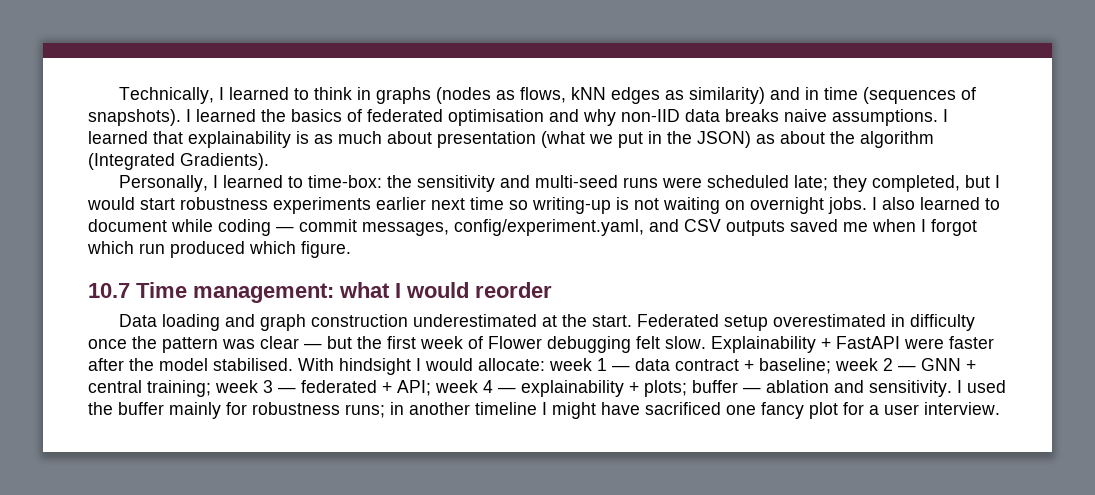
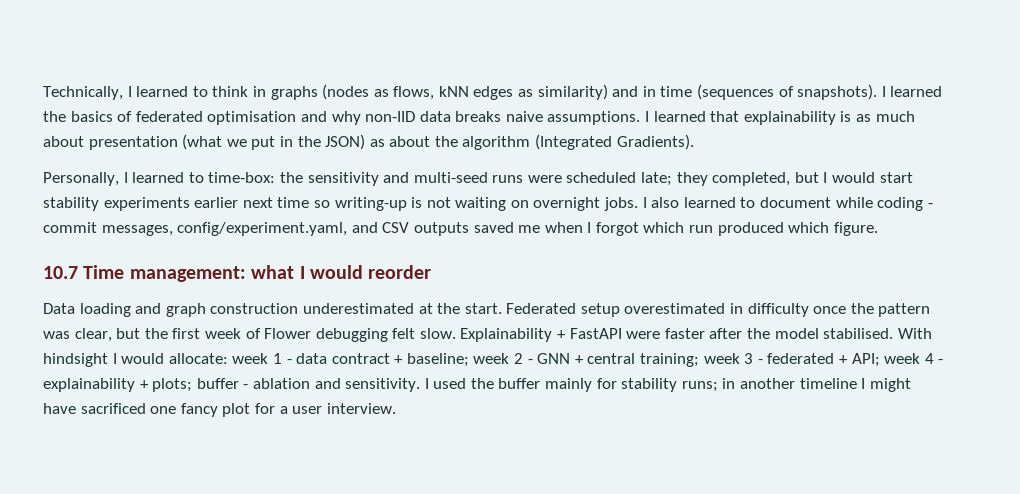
[180,197,268,210] robustness -> [43,197,99,211] stability
[276,226,294,232] — -> [927,203,933,208] -
[260,336,322,349] clear — -> [74,328,112,342] clear,
[612,365,630,371] — -> [286,359,292,364] -
[898,365,916,371] — -> [527,359,533,364] -
[278,387,296,393] — -> [757,359,763,364] -
[498,387,516,393] — -> [938,359,944,364] -
[743,387,761,393] — -> [243,384,249,389] -
[252,402,340,415] robustness -> [621,378,678,392] stability

